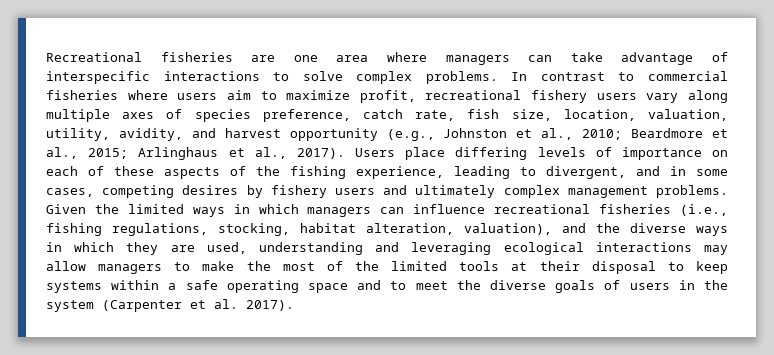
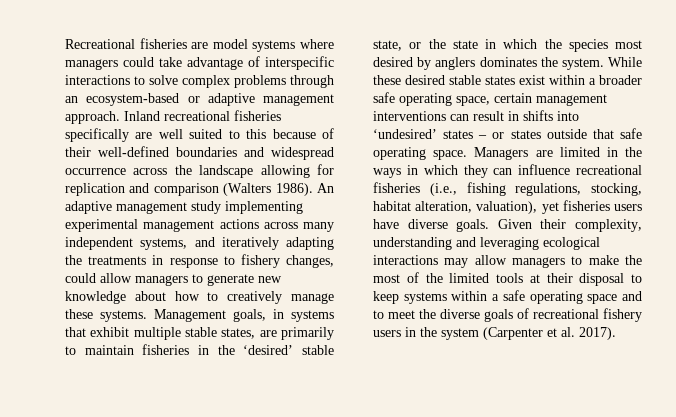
[293,55,369,62] one area -> [212,39,296,52] model systems
[528,55,553,62] can -> [123,57,154,67] could
[425,71,728,84] [46,90,728,103] [46,109,728,122] [46,128,728,141] [46,147,728,160] [46,166,728,179] [46,185,728,198] [46,204,372,217] problems. In contrast to commercial fisheries where users aim to maximize profit, recreational fishery users vary along multiple axes of species preference, catch rate, fish size, location, valuation, utility, avidity, and harvest opportunity (e.g., Johnston et al., 2010; Beardmore et al., 2015; Arlinghaus et al., 2017). Users place differing levels of importance on each of these aspects of the fishing experience, leading to divergent, and in some cases, competing desires by fishery users and ultimately complex management problems. Given the limited ways in which managers -> [234,75,334,88] [65,93,334,106] [65,110,281,124] [65,128,334,142] [65,146,334,160] [65,164,334,178] [65,183,334,196] [65,201,303,214] [65,219,334,232] [65,237,334,250] [65,254,334,268] [65,273,282,286] [65,291,334,304] [65,309,334,322] [65,327,334,340] [65,344,334,355] [373,39,642,52] [373,57,642,70] [373,75,642,85] [373,92,607,106] [373,110,579,121] [373,128,642,139] [373,147,642,160] [373,165,488,178] problems through an ecosystem-based or adaptive management approach. Inland recreational fisheries specifically are well suited to this because of their well-defined boundaries and widespread occurrence across the landscape allowing for replication and comparison (Walters 1986). An adaptive management study implementing experimental management actions across many independent systems, and iteratively adapting the treatments in response to fishery changes, could allow managers to generate new knowledge about how to creatively manage these systems. Management goals, in systems that exhibit multiple stable states, are primarily to maintain fisheries in the ‘desired’ stable state, or the state in which the species most desired by anglers dominates the system. While these desired stable states exist within a broader safe operating space, certain management interventions can result in shifts into ‘undesired’ states – or states outside that safe operating space. Managers are limited in the ways in which they
[562,223,728,236] [46,242,247,255] and the diverse ways in which they are used, -> [541,200,642,214] [373,219,642,232] yet fisheries users have diverse goals. Given their complexity,
(621, 285) none -> [533,308,642,322] recreational fishery

